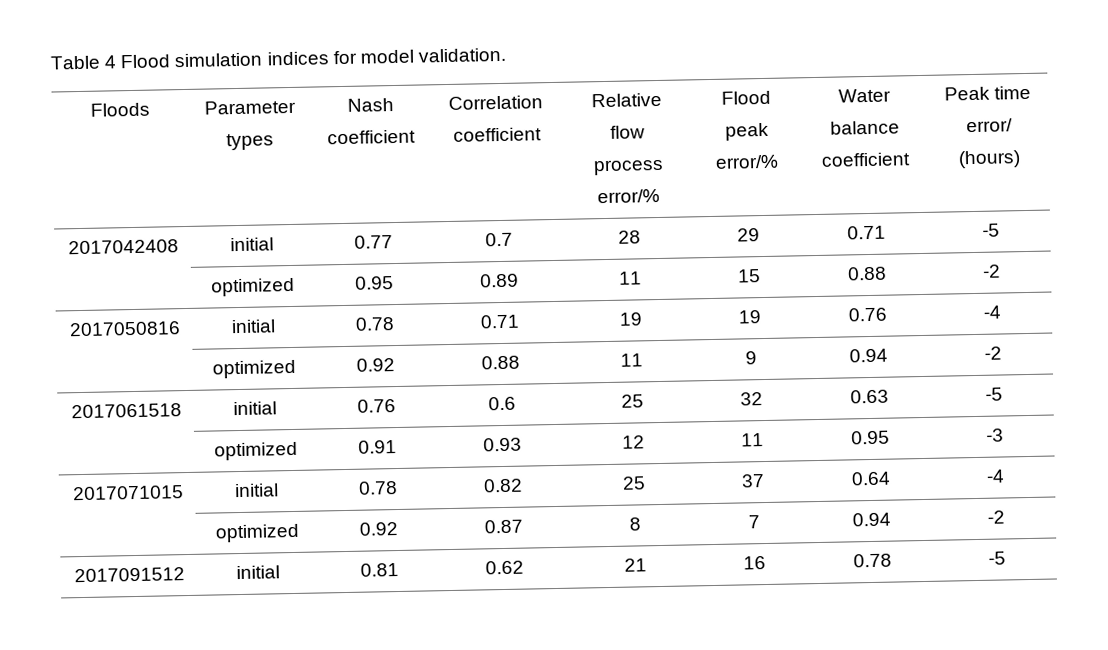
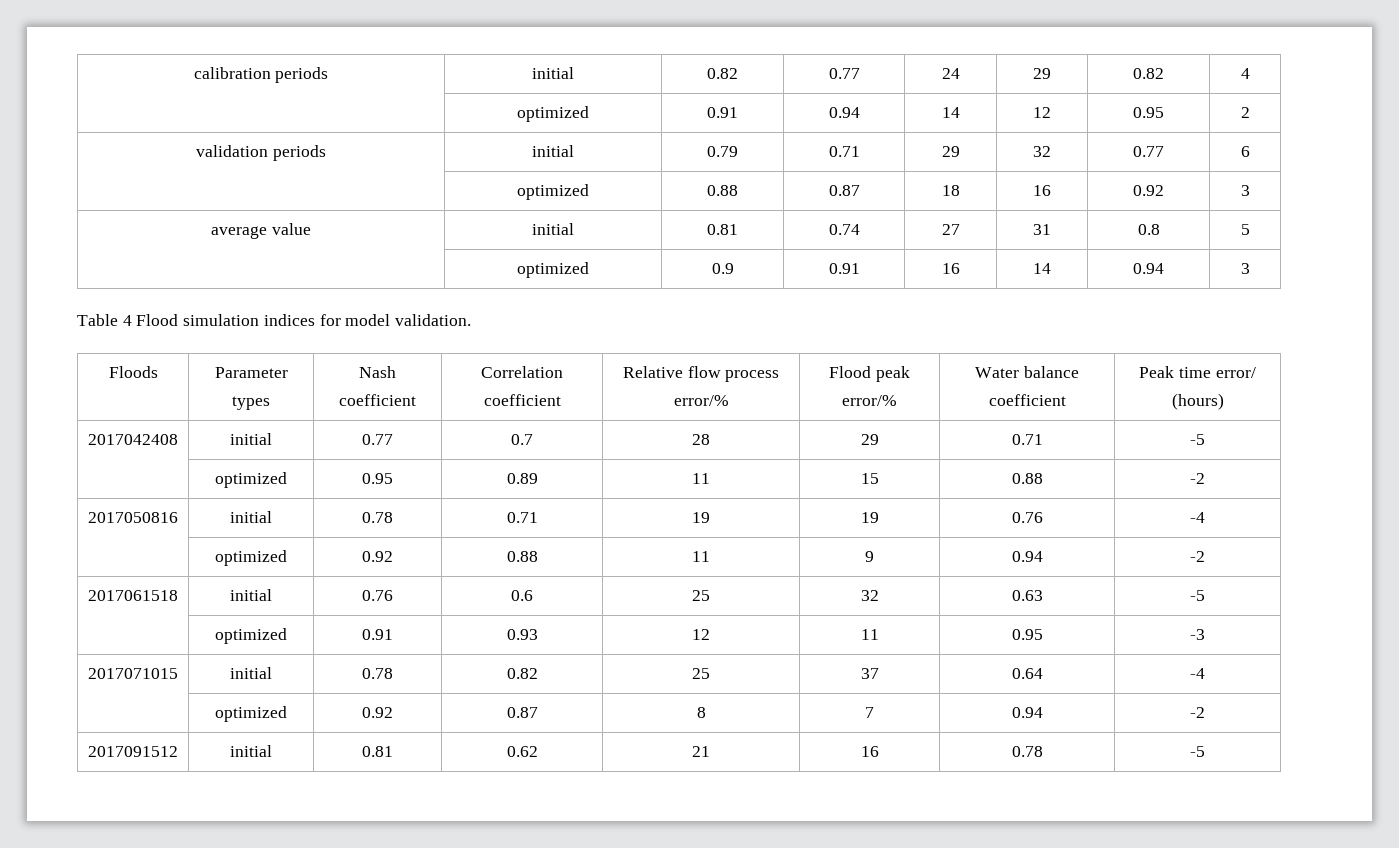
(50, 62) none -> [193,67,329,83] [532,67,574,79] [707,68,738,79] [828,68,860,79] [941,68,960,79] [1033,68,1051,79] [1133,68,1164,79] [1240,68,1250,79] [517,106,589,122] [707,107,738,118] [828,107,860,118] [941,107,960,118] [1033,107,1051,118] [1133,107,1164,118] [1240,107,1250,118] [196,145,326,161] [532,145,574,157] [707,146,738,157] [828,146,860,157] [941,146,960,157] [1033,146,1051,157] [1133,146,1164,157] [1240,146,1250,157] [517,184,589,200] [707,185,738,196] [828,185,860,196] [941,185,960,196] [1033,185,1051,196] [1133,185,1164,196] [1240,185,1250,196] [211,223,311,239] [532,223,574,235] [707,224,738,235] [828,224,860,235] [941,224,960,235] [1033,224,1051,235] [1137,224,1160,235] [1240,224,1250,235] [517,262,589,278] [711,263,734,274] [828,263,860,274] [941,263,960,274] [1033,263,1051,274] [1133,263,1164,274] [1240,263,1250,274] calibration periods | initial | 0.82 | 0.77 | 24 | 29 | 0.82 | 4 // | optimized | 0.91 | 0.94 | 14 | 12 | 0.95 | 2 // validation periods | initial | 0.79 | 0.71 | 29 | 32 | 0.77 | 6 // | optimized | 0.88 | 0.87 | 18 | 16 | 0.92 | 3 // average value | initial | 0.81 | 0.74 | 27 | 31 | 0.8 | 5 // | optimized | 0.9 | 0.91 | 16 | 14 | 0.94 | 3 //

